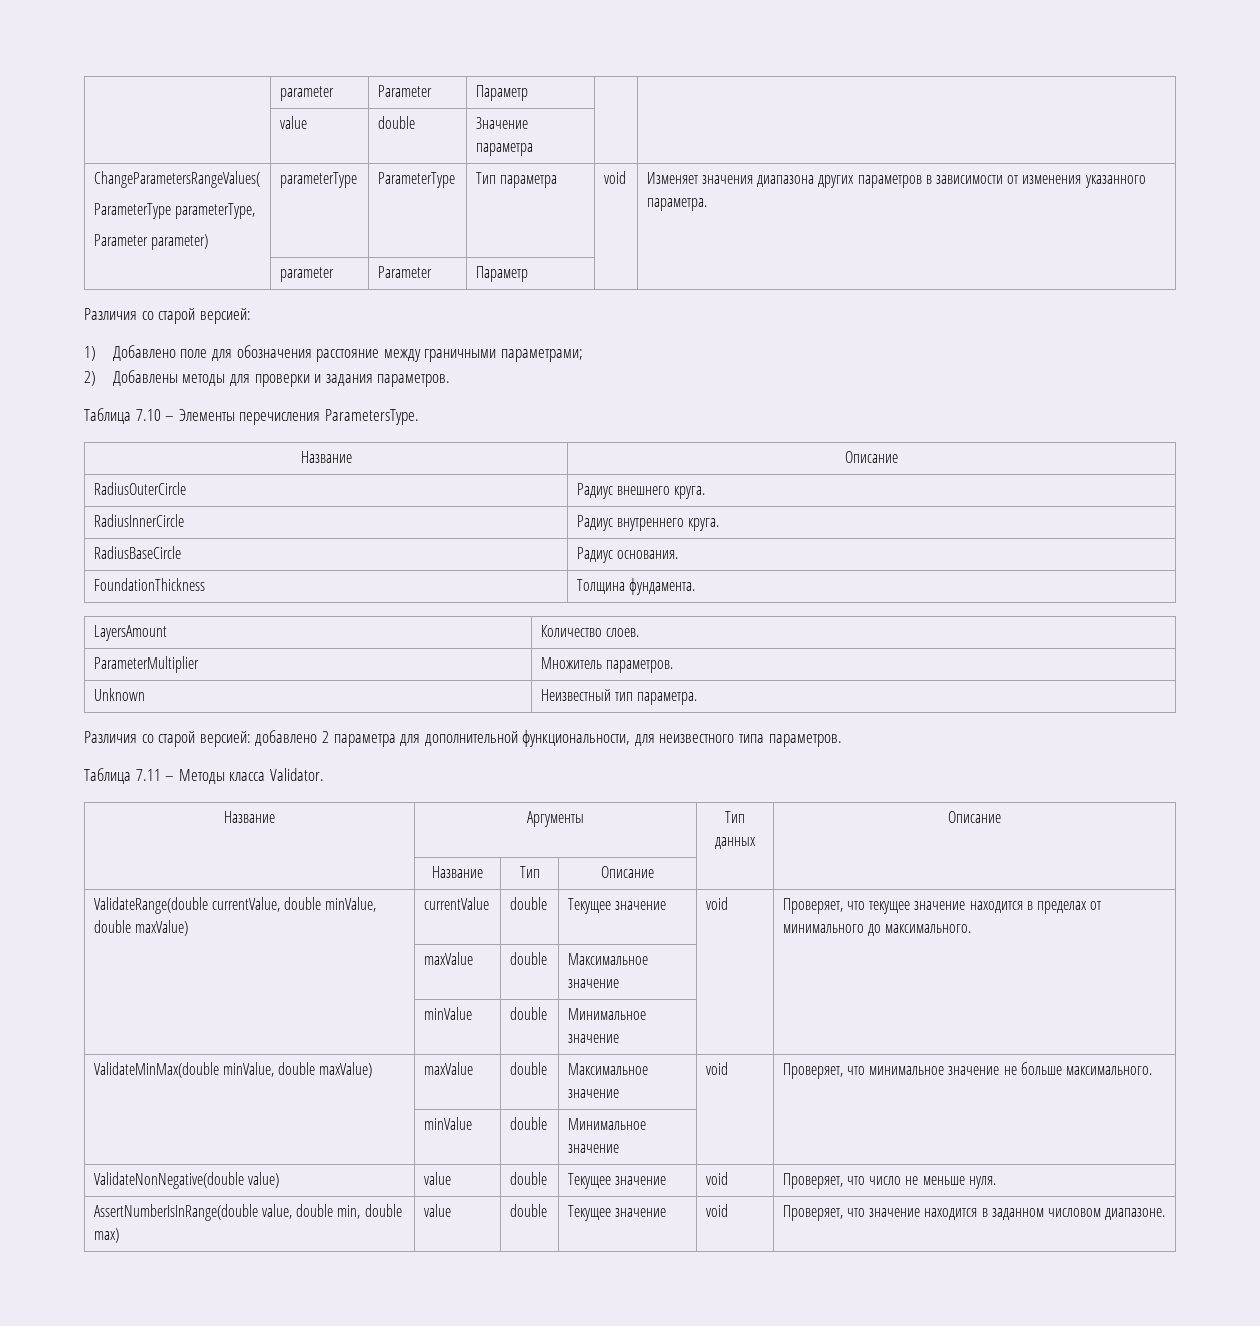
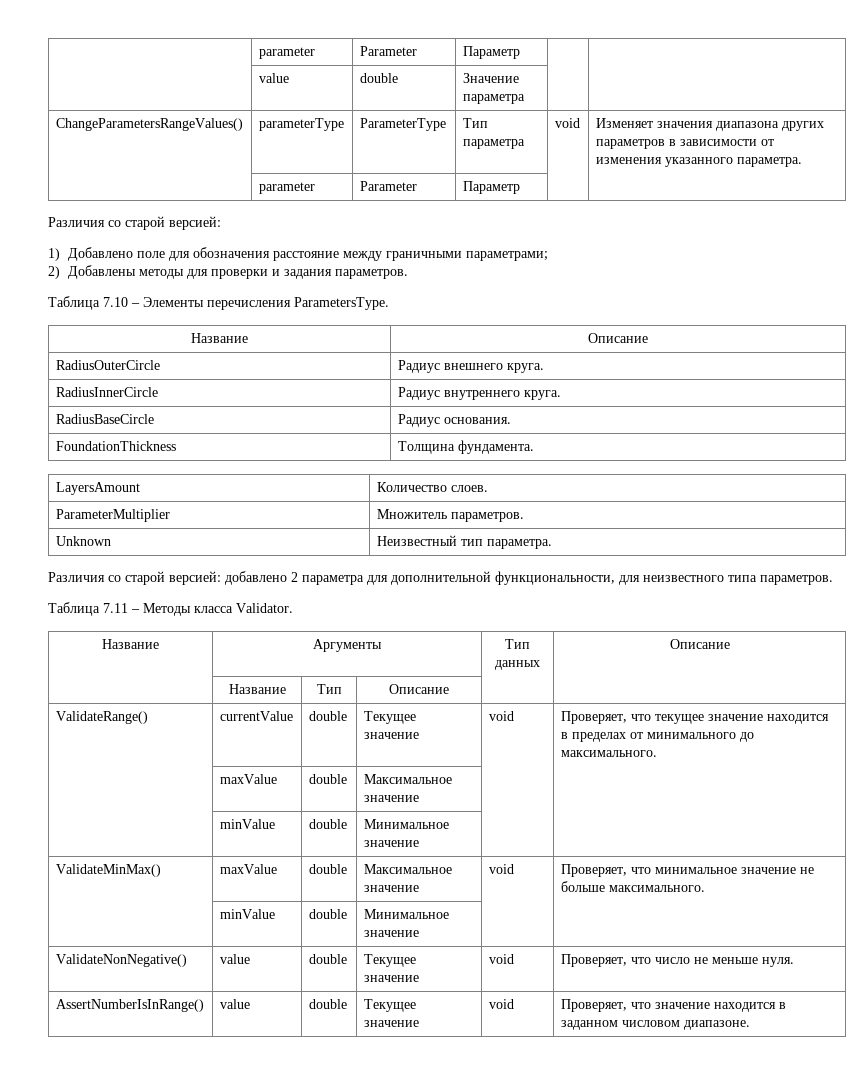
[93,171,260,188] [93,203,256,219] [93,234,209,250] ChangeParametersRangeValues( // ParameterType parameterType, // Parameter parameter) -> [55,118,243,131] ChangeParametersRangeValues()
[93,897,377,914] [93,920,189,936] ValidateRange(double currentValue, double minValue, double maxValue) -> [55,711,148,724] ValidateRange()
[93,1062,373,1078] ValidateMinMax(double minValue, double maxValue) -> [55,864,161,877] ValidateMinMax()
[93,1172,280,1189] ValidateNonNegative(double value) -> [55,954,187,967] ValidateNonNegative()
[93,1204,402,1221] [93,1228,119,1243] AssertNumberIsInRange(double value, double min, double max) -> [55,999,204,1012] AssertNumberIsInRange()

